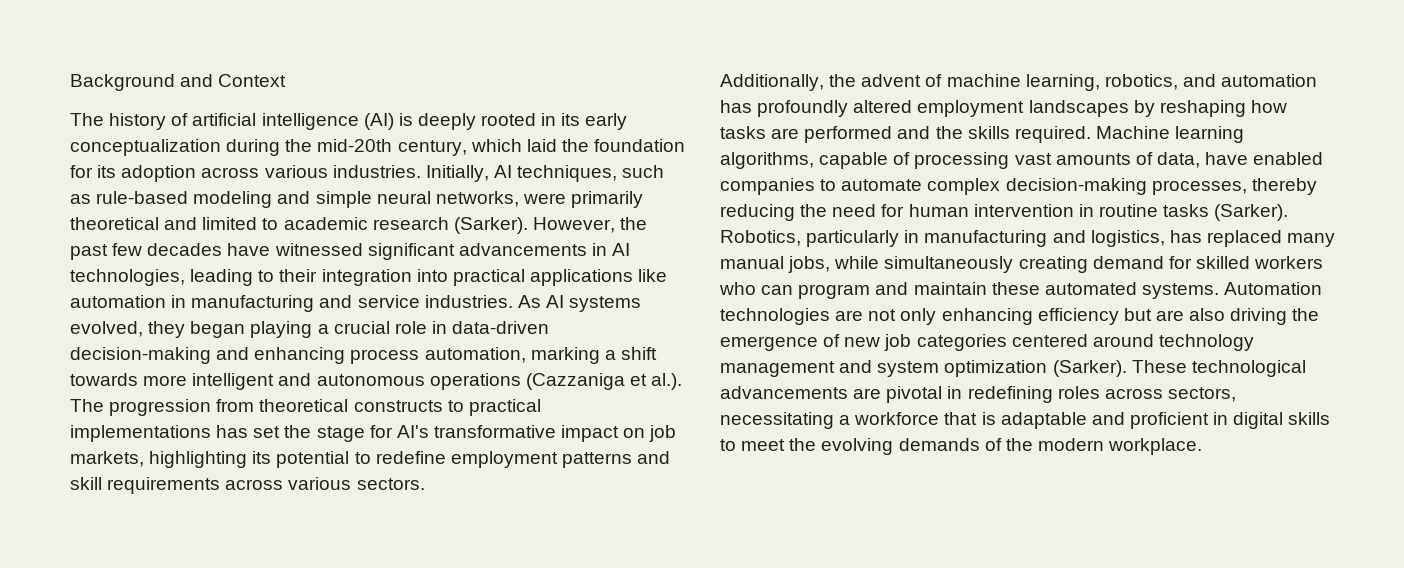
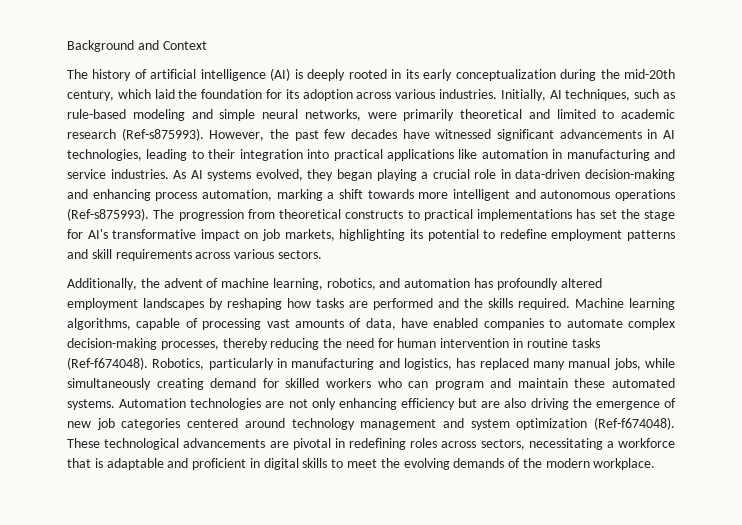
[453,217,528,234] (Sarker). -> [121,128,204,141] (Ref-s875993).
[525,373,683,390] (Cazzaniga et al.). -> [67,208,149,221] (Ref-s875993).
[1214,204,1289,221] (Sarker). -> [67,357,148,370] (Ref-f674048).
[1052,360,1127,377] (Sarker). -> [594,417,675,430] (Ref-f674048).

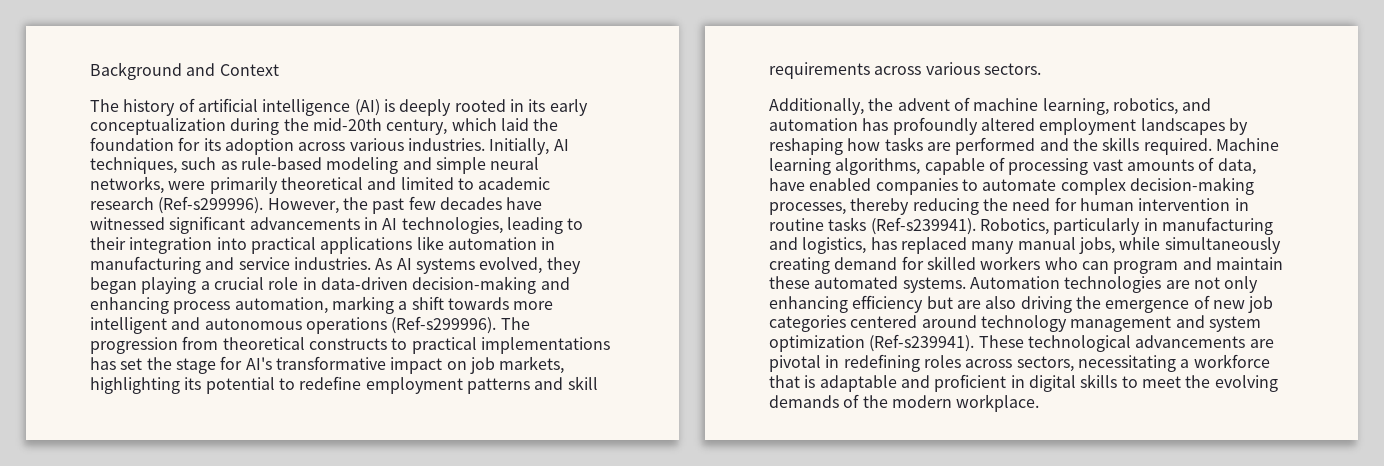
[121,128,204,141] (Ref-s875993). -> [158,196,264,214] (Ref-s299996).
[67,208,149,221] (Ref-s875993). -> [391,316,497,334] (Ref-s299996).
[67,357,148,370] (Ref-f674048). -> [870,217,976,235] (Ref-s239941).
[594,417,675,430] (Ref-f674048). -> [869,334,975,352] (Ref-s239941).

